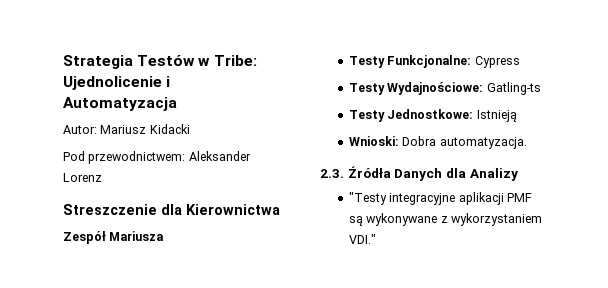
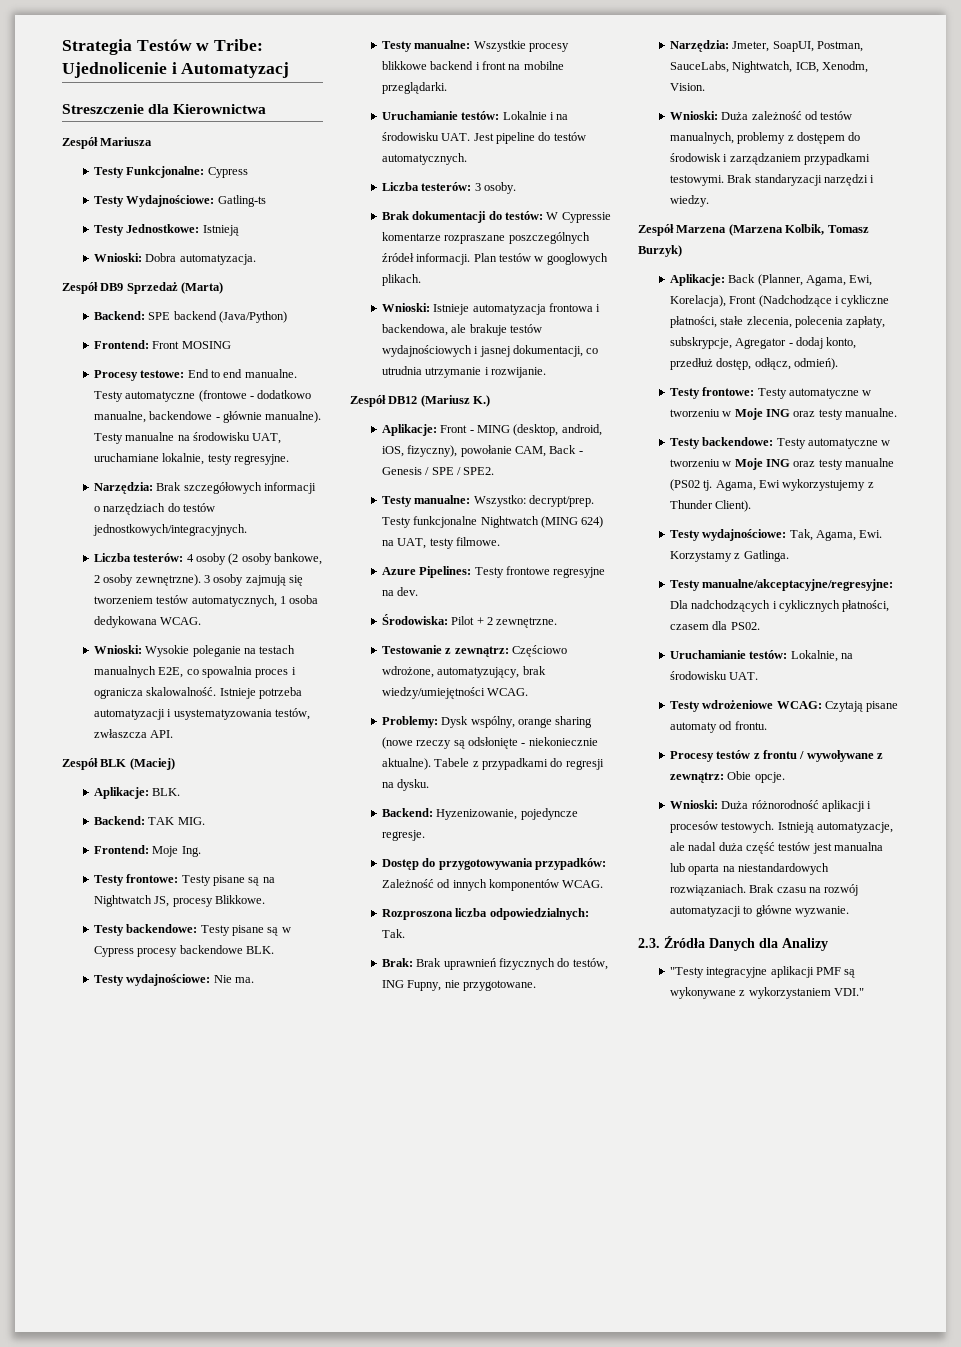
[63,97,177,111] [63,124,190,134] [63,151,251,164] [63,173,102,182] Automatyzacja // Autor: Mariusz Kidacki // Pod przewodnictwem: Aleksander Lorenz -> [181,62,290,78] Automatyzacj
(527, 143) none -> [62,282,224,294] [93,311,288,323] [93,340,231,349] [93,369,297,381] [93,390,312,402] [93,411,322,423] [93,432,282,444] [93,453,290,465] [93,482,317,494] [93,503,216,515] [92,524,247,536] [93,553,323,565] [93,574,304,586] [93,595,319,607] [93,616,202,628] [93,645,296,657] [93,666,296,678] [93,687,303,699] [93,708,311,720] [93,729,174,738] [62,758,175,770] [93,787,181,799] [93,816,205,825] [93,845,201,857] [93,874,275,886] [93,895,266,907] [93,924,291,936] [93,945,275,957] [93,974,255,986] [381,40,570,52] [381,61,564,70] [381,82,447,94] [381,111,569,120] [381,132,586,144] [381,153,467,165] [381,182,517,194] [381,211,611,223] [381,232,590,244] [381,253,608,265] [381,274,421,286] [381,303,601,315] [381,324,543,336] [381,345,599,357] [381,366,547,378] [350,395,491,407] [381,424,602,436] [381,445,583,457] [381,467,495,475] [381,495,595,507] [381,516,604,528] [381,537,501,549] [381,566,606,578] [381,587,419,596] [381,614,558,628] [381,645,568,657] [381,666,546,678] [381,687,529,699] [381,716,593,728] [381,737,598,749] [381,758,604,770] [381,779,430,791] [381,808,578,820] [381,830,425,841] [381,858,607,870] [381,879,604,891] [381,908,589,920] [381,929,405,938] [381,958,608,970] [381,980,537,991] [669,40,864,52] [669,61,869,73] [669,83,705,91] [669,111,853,120] [669,132,861,144] [669,153,871,165] [669,174,875,186] [669,195,709,207] [638,224,869,236] [638,245,682,257] [669,274,873,286] [669,295,890,307] [669,316,886,328] [669,337,857,349] [669,358,839,370] [669,387,872,399] [669,408,898,420] [669,437,891,449] [669,458,895,470] [669,479,874,491] [669,500,752,512] [669,529,883,541] [669,550,789,562] [669,579,894,591] [669,600,890,612] [669,621,760,630] [669,650,854,662] [669,671,759,680] [669,700,899,712] [669,721,767,733] [669,750,884,762] [669,771,785,783] [669,800,872,812] [669,821,894,833] [669,842,884,854] [669,863,830,875] [669,884,859,896] [669,905,850,917] // Zespół DB9 Sprzedaż (Marta) // Backend: SPE backend (Java/Python) // Frontend: Front MOSING // Procesy testowe: End to end manualne. Testy automatyczne (frontowe - dodatkowo manualne, backendowe - głównie manualne). Testy manualne na środowisku UAT, uruchamiane lokalnie, testy regresyjne. // Narzędzia: Brak szczegółowych informacji o narzędziach do testów jednostkowych/integracyjnych. // Liczba testerów: 4 osoby (2 osoby bankowe, 2 osoby zewnętrzne). 3 osoby zajmują się tworzeniem testów automatycznych, 1 osoba dedykowana WCAG. // Wnioski: Wysokie poleganie na testach manualnych E2E, co spowalnia proces i ogranicza skalowalność. Istnieje potrzeba automatyzacji i usystematyzowania testów, zwłaszcza API. // Zespół BLK (Maciej) // Aplikacje: BLK. // Backend: TAK MIG. // Frontend: Moje Ing. // Testy frontowe: Testy pisane są na Nightwatch JS, procesy Blikkowe. // Testy backendowe: Testy pisane są w Cypress procesy backendowe BLK. // Testy wydajnościowe: Nie ma. // Testy manualne: Wszystkie procesy blikkowe backend i front na mobilne przeglądarki. // Uruchamianie testów: Lokalnie i na środowisku UAT. Jest pipeline do testów automatycznych. // Liczba testerów: 3 osoby. // Brak dokumentacji do testów: W Cypressie komentarze rozpraszane poszczególnych źródeł informacji. Plan testów w googlowych plikach. // Wnioski: Istnieje automatyzacja frontowa i backendowa, ale brakuje testów wydajnościowych i jasnej dokumentacji, co utrudnia utrzymanie i rozwijanie. // Zespół DB12 (Mariusz K.) // Aplikacje: Front - MING (desktop, android, iOS, fizyczny), powołanie CAM, Back - Genesis / SPE / SPE2. // Testy manualne: Wszystko: decrypt/prep. Testy funkcjonalne Nightwatch (MING 624) na UAT, testy filmowe. // Azure Pipelines: Testy frontowe regresyjne na dev. // Środowiska: Pilot + 2 zewnętrzne. // Testowanie z zewnątrz: Częściowo wdrożone, automatyzujący, brak wiedzy/umiejętności WCAG. // Problemy: Dysk wspólny, orange sharing (nowe rzeczy są odsłonięte - niekoniecznie aktualne). Tabele z przypadkami do regresji na dysku. // Backend: Hyzenizowanie, pojedyncze regresje. // Dostęp do przygotowywania przypadków: Zależność od innych komponentów WCAG. // Rozproszona liczba odpowiedzialnych: Tak. // Brak: Brak uprawnień fizycznych do testów, ING Fupny, nie przygotowane. // Narzędzia: Jmeter, SoapUI, Postman, SauceLabs, Nightwatch, ICB, Xenodm, Vision. // Wnioski: Duża zależność od testów manualnych, problemy z dostępem do środowisk i zarządzaniem przypadkami testowymi. Brak standaryzacji narzędzi i wiedzy. // Zespół Marzena (Marzena Kolbik, Tomasz Burzyk) // Aplikacje: Back (Planner, Agama, Ewi, Korelacja), Front (Nadchodzące i cykliczne płatności, stałe zlecenia, polecenia zapłaty, subskrypcje, Agregator - dodaj konto, przedłuż dostęp, odłącz, odmień). // Testy frontowe: Testy automatyczne w tworzeniu w Moje ING oraz testy manualne. // Testy backendowe: Testy automatyczne w tworzeniu w Moje ING oraz testy manualne (PS02 tj. Agama, Ewi wykorzystujemy z Thunder Client). // Testy wydajnościowe: Tak, Agama, Ewi. Korzystamy z Gatlinga. // Testy manualne/akceptacyjne/regresyjne: Dla nadchodzących i cyklicznych płatności, czasem dla PS02. // Uruchamianie testów: Lokalnie, na środowisku UAT. // Testy wdrożeniowe WCAG: Czytają pisane automaty od frontu. // Procesy testów z frontu / wywoływane z zewnątrz: Obie opcje. // Wnioski: Duża różnorodność aplikacji i procesów testowych. Istnieją automatyzacje, ale nadal duża część testów jest manualna lub oparta na niestandardowych rozwiązaniach. Brak czasu na rozwój automatyzacji to główne wyzwanie.

